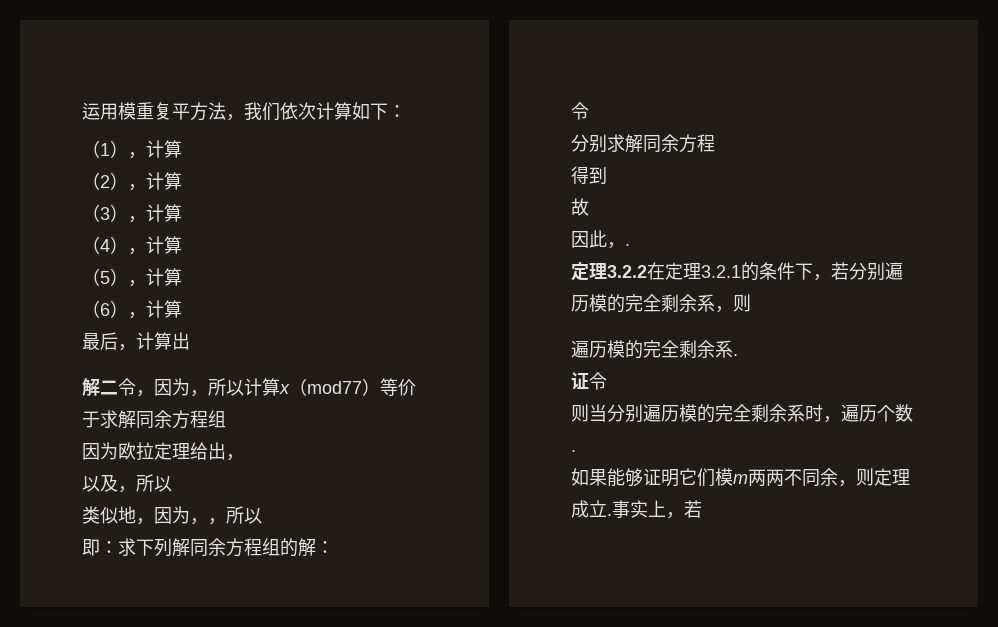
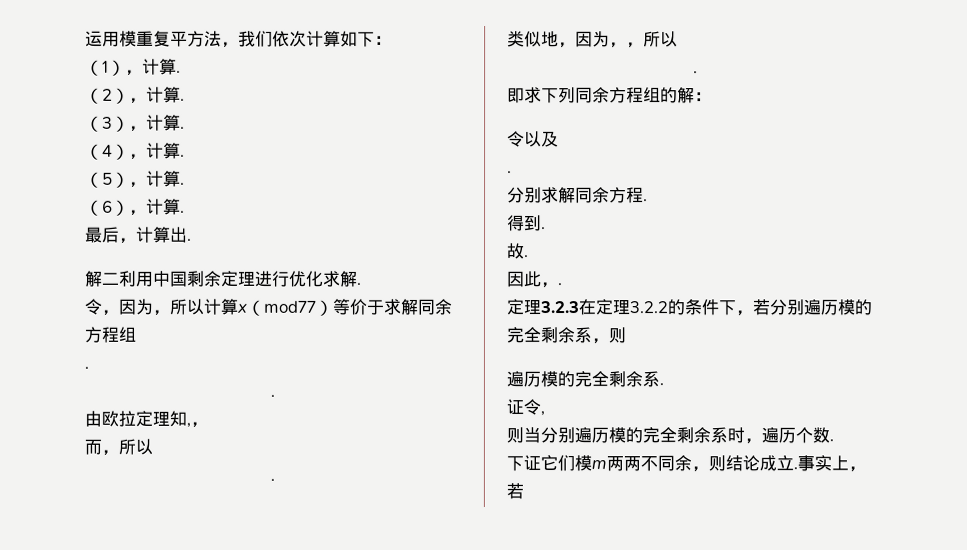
(182, 149) none -> [176,70,181,73] .
(182, 181) none -> [180,98,185,101] .
(182, 213) none -> [180,126,185,129] .
(182, 245) none -> [180,154,185,157] .
(182, 277) none -> [180,182,185,185] .
(182, 309) none -> [180,210,185,213] .
(190, 341) none -> [187,238,192,241] .
(118, 387) none -> [118,270,361,287] 利用中国剩余定理进行优化求解. //
[82,442,118,460] 因为 -> [84,366,89,369] [269,394,275,397] [84,410,102,427] . // . // 由
[190,442,244,461] [82,474,172,493] 给出， // 以及，所以 -> [169,410,208,428] [84,438,153,456] [269,478,275,481] 知,， // 而，所以 // .
(262, 516) none -> [692,71,698,74] // .
[100,538,190,557] ：求下列解 -> [524,87,576,104] 求下列
(589, 111) none -> [524,131,559,148] [507,171,512,174] 以及 // .
(715, 143) none -> [643,199,648,202] .
(607, 175) none -> [541,227,546,230] .
(589, 207) none -> [524,255,529,258] .
[607,262,741,280] 3.2.2在定理3.2.1 -> [539,299,668,316] 3.2.3在定理3.2.2
(607, 381) none -> [540,411,545,417] ,
[571,468,679,487] 如果能够证明 -> [506,455,541,472] 下证
[874,468,910,486] 定理 -> [725,455,760,472] 结论

